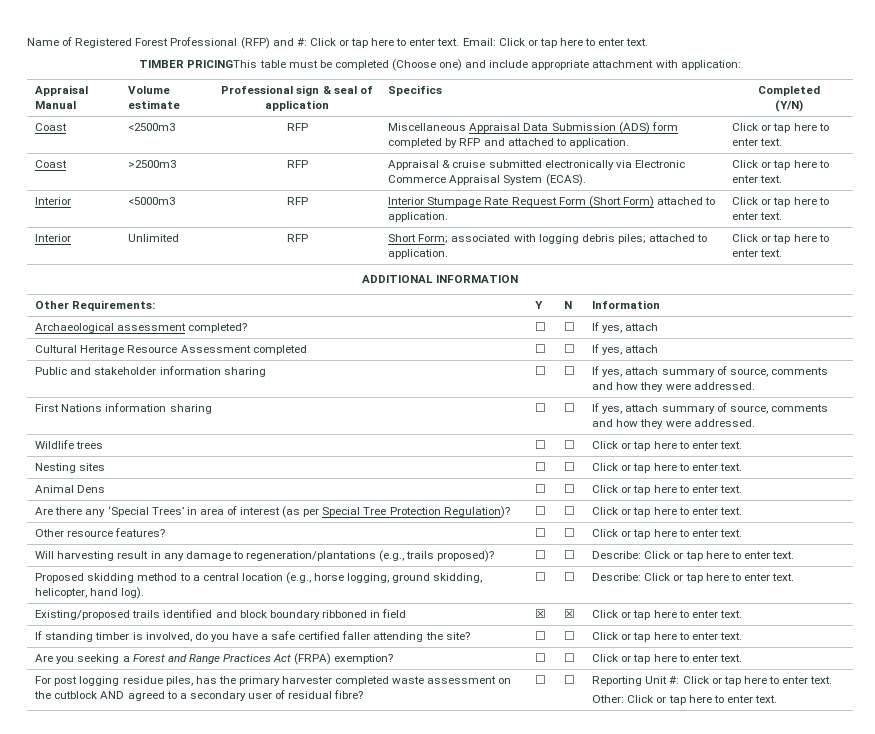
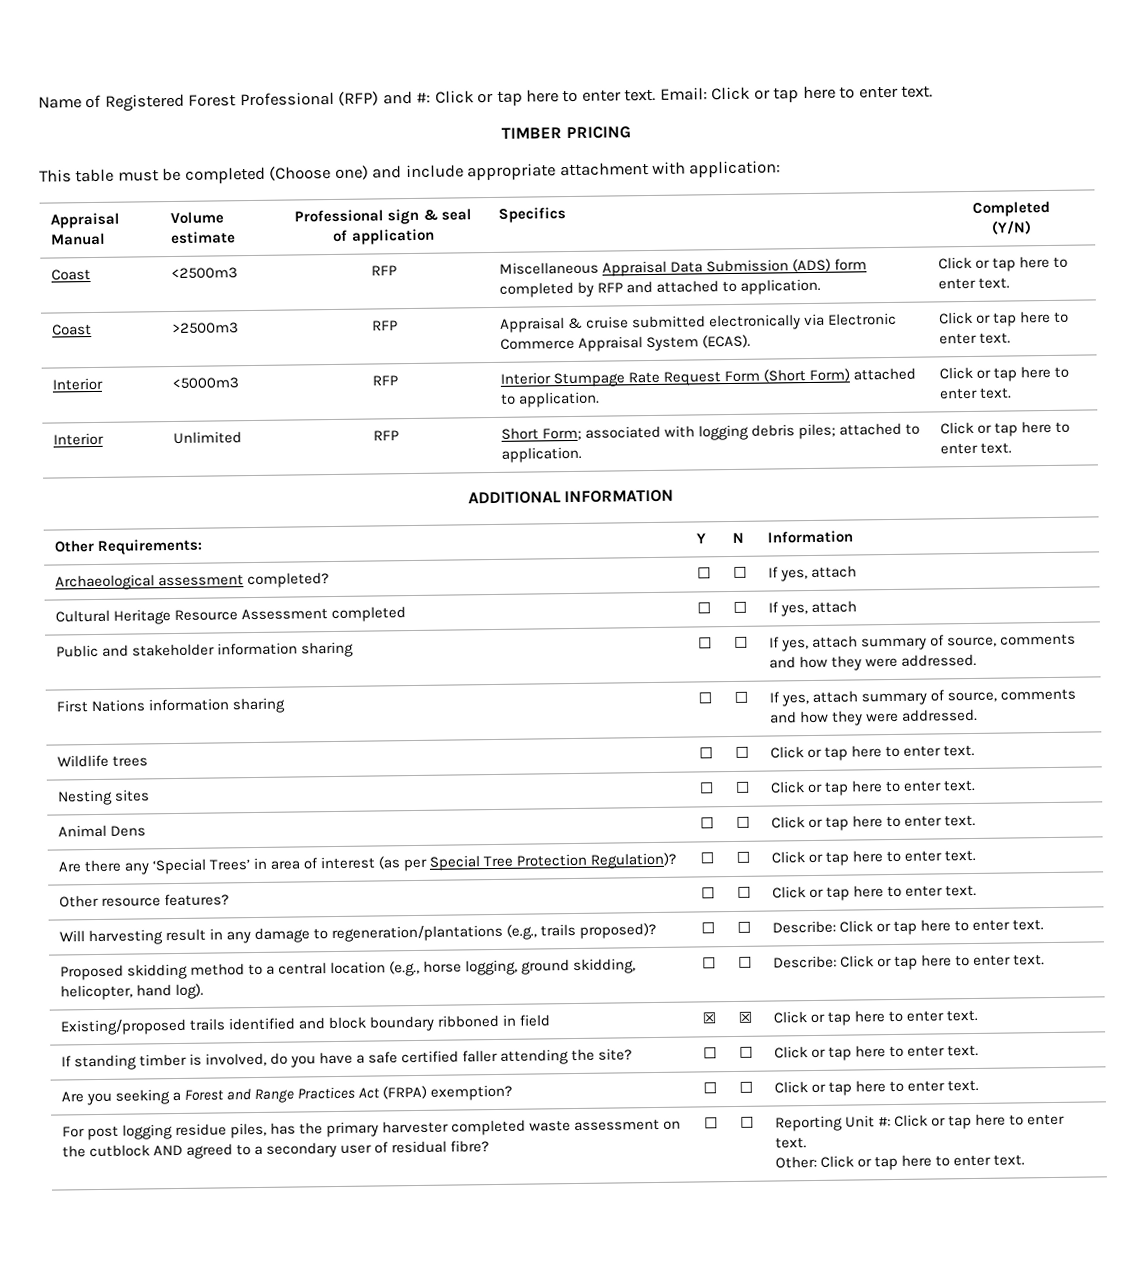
[187,60,258,68] PRICINGThis -> [565,126,631,140] [39,169,72,183] PRICING // This

